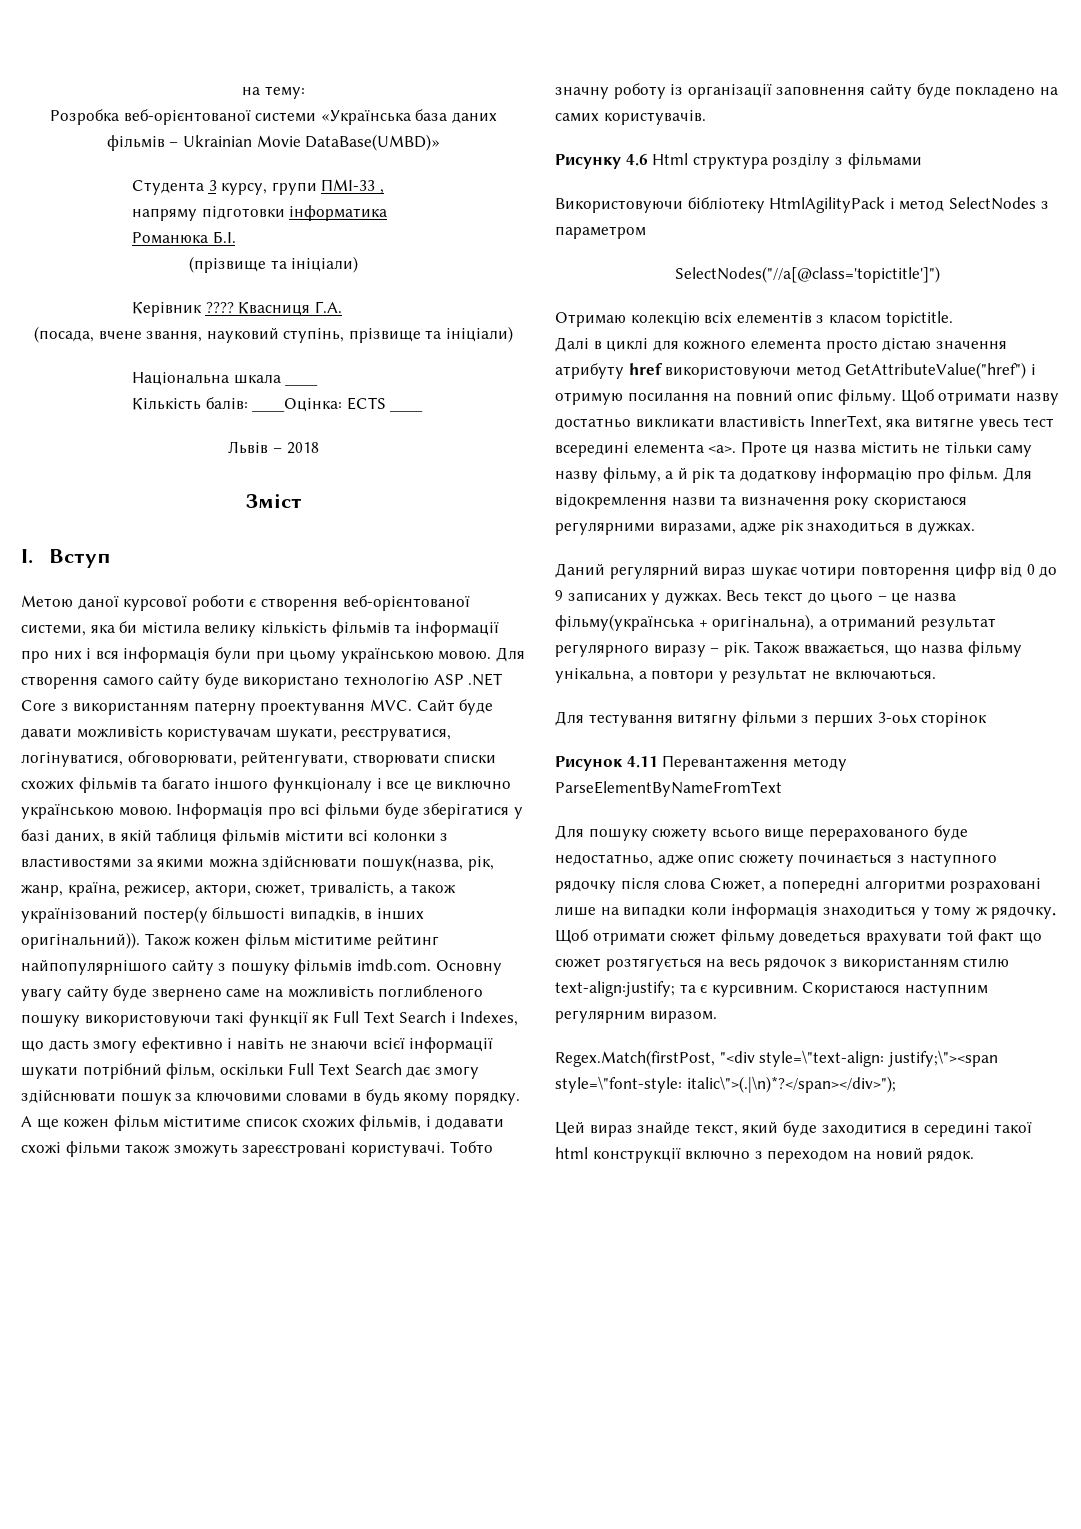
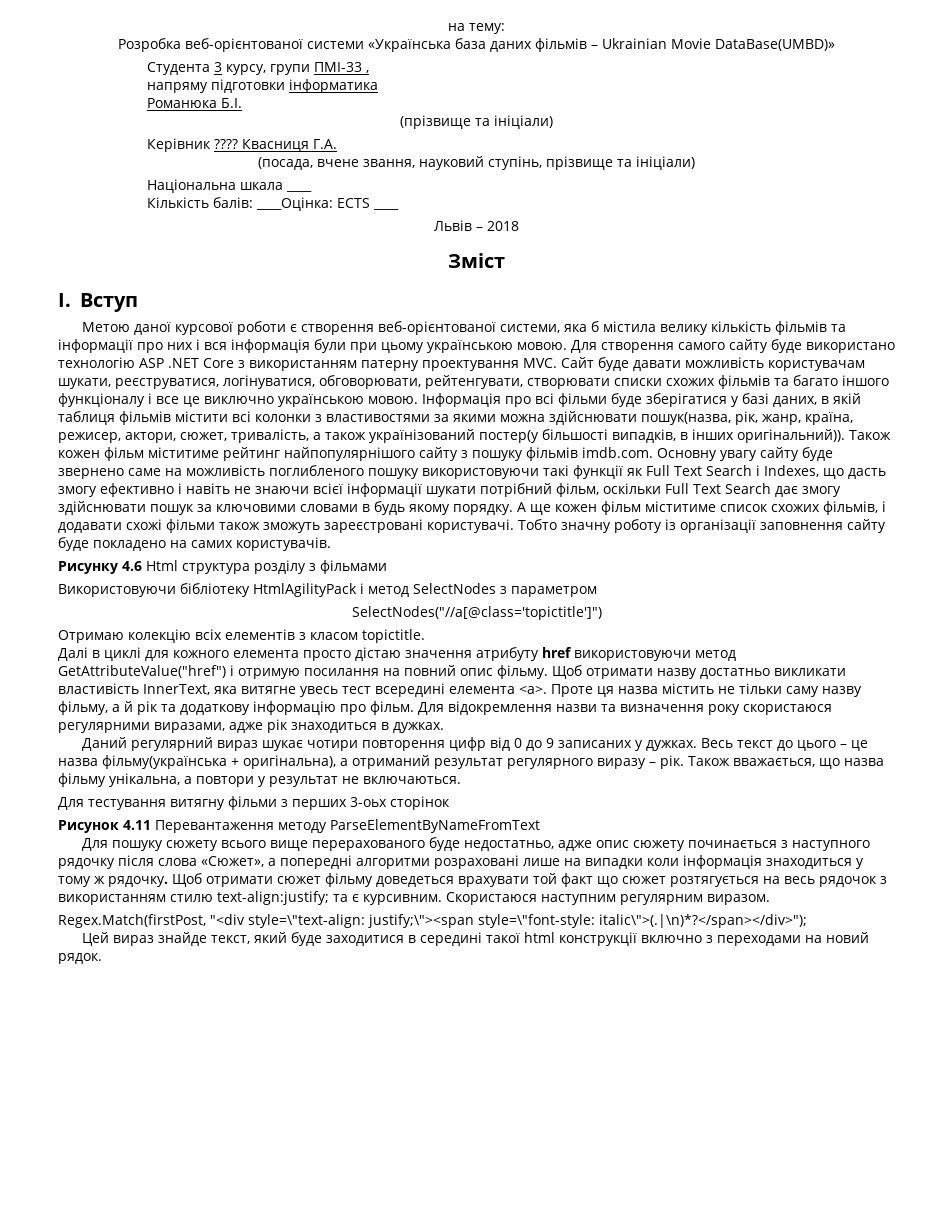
[119,621,138,633] би -> [590,321,599,332] б
[709,878,765,892] Сюжет, -> [201,856,264,867] «Сюжет»,
[767,1150,849,1163] переходом -> [716,935,801,946] переходами

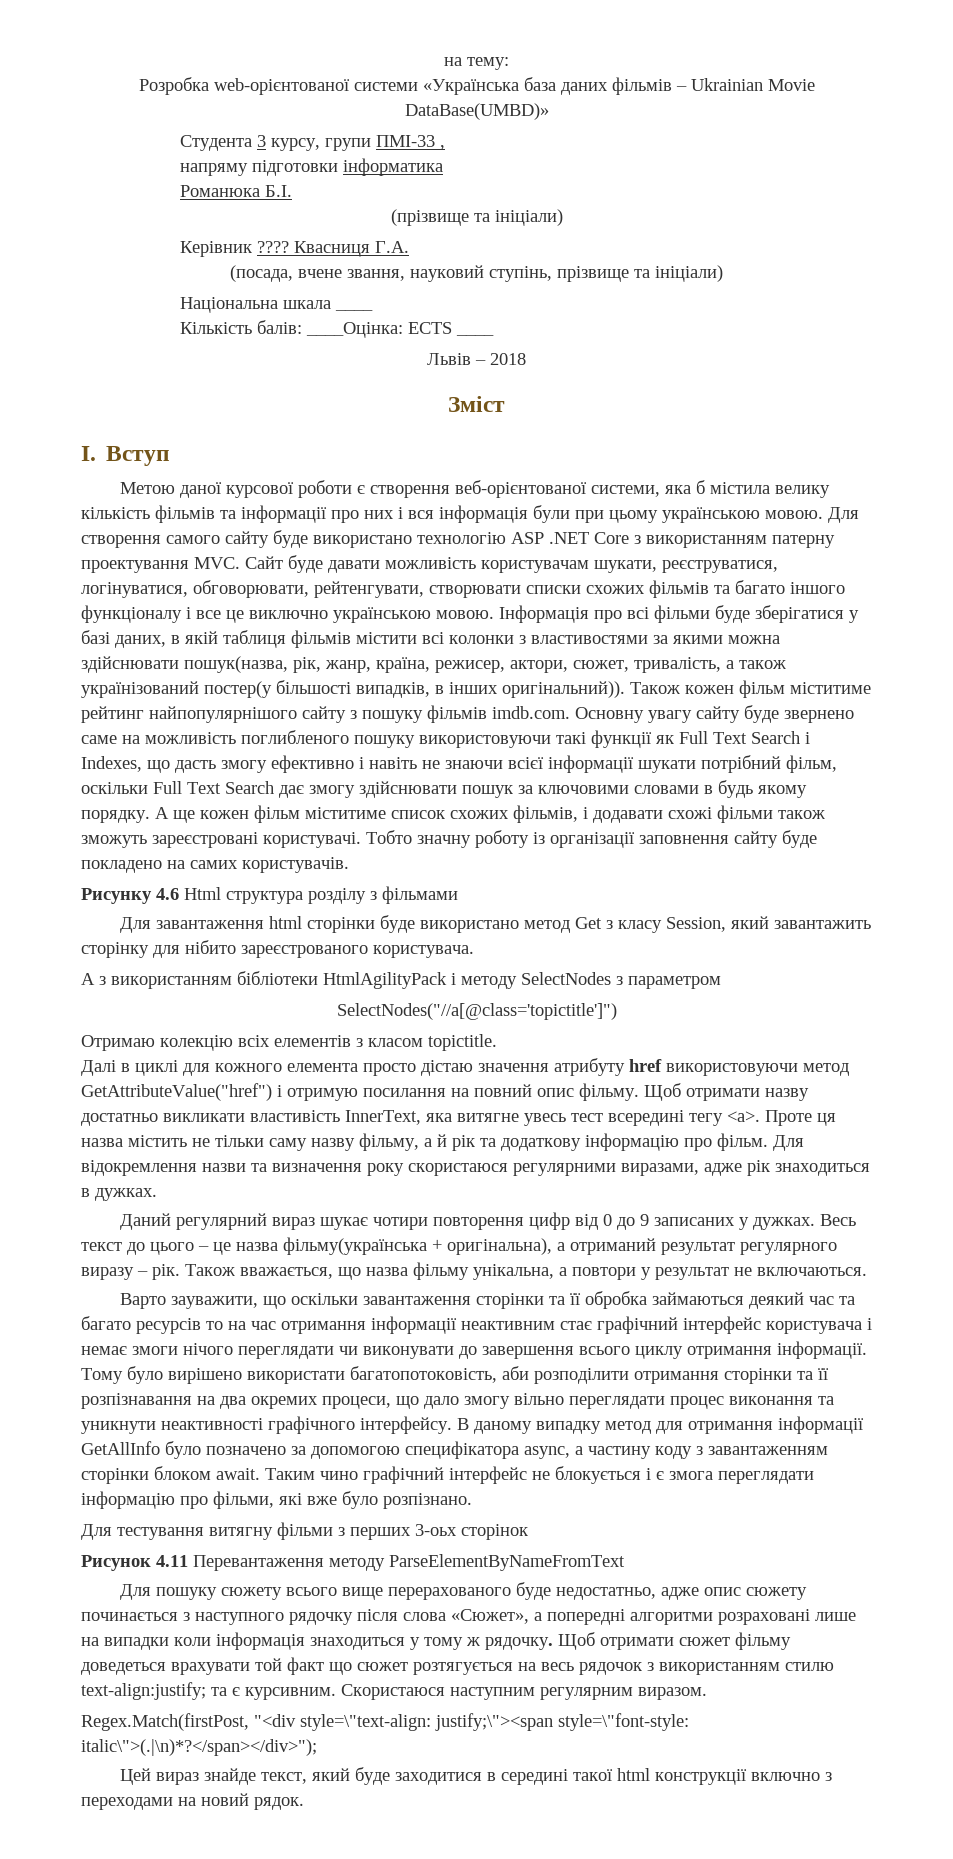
[185,38,303,52] веб-орієнтованої -> [213,78,350,95] web-орієнтованої
[58,583,250,597] Використовуючи бібліотеку -> [119,915,871,933] [81,940,474,958] [81,971,318,989] Для завантаження html сторінки буде використано метод Get з класу Session, який завантажить сторінку для нібито зареєстрованого користувача. // А з використанням бібліотеки
[368,586,409,597] метод -> [461,976,517,989] методу
[448,686,515,694] елемента -> [689,1113,723,1126] тегу
(461, 780) none -> [119,1291,855,1309] [81,1316,872,1334] [81,1341,867,1359] [81,1366,829,1384] [81,1393,834,1409] [81,1416,864,1434] [81,1441,828,1459] [81,1466,814,1484] [81,1491,472,1509] // Варто зауважити, що оскільки завантаження сторінки та її обробка займаються деякий час та багато ресурсів то на час отримання інформації неактивним стає графічний інтерфейс користувача і немає змоги нічого переглядати чи виконувати до завершення всього циклу отримання інформації. Тому було вирішено використати багатопотоковість, аби розподілити отримання сторінки та її розпізнавання на два окремих процеси, що дало змогу вільно переглядати процес виконання та уникнути неактивності графічного інтерфейсу. В даному випадку метод для отримання інформації GetAllInfo було позначено за допомогою специфікатора async, а частину коду з завантаженням сторінки блоком await. Таким чино графічний інтерфейс не блокується і є змога переглядати інформацію про фільми, які вже було розпізнано.

